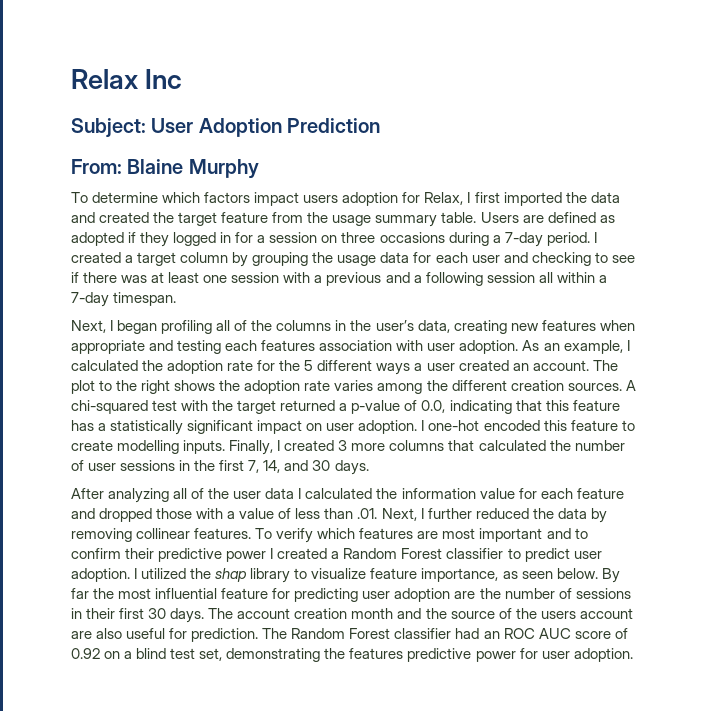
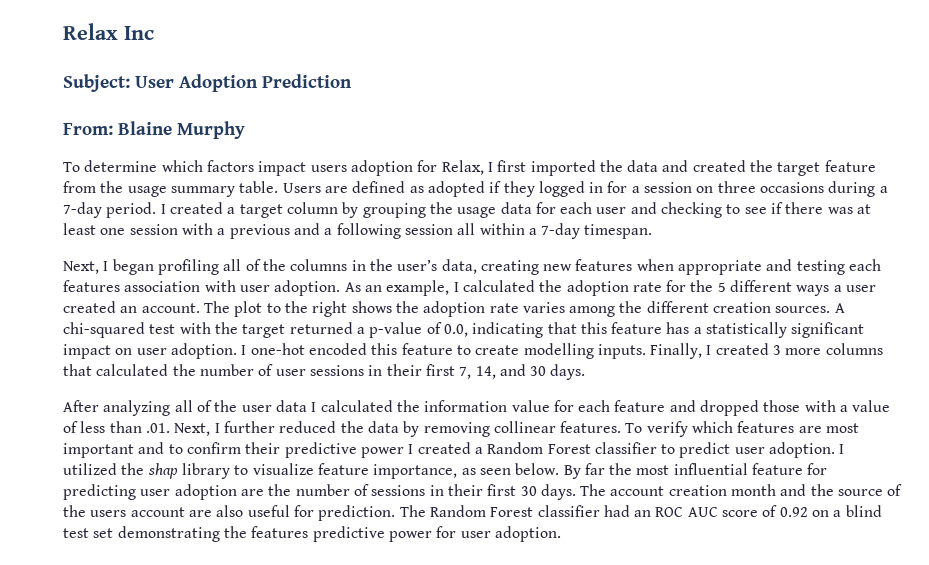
[194,460,216,471] the -> [386,364,422,376] their
[199,648,223,661] set, -> [93,528,114,538] set

